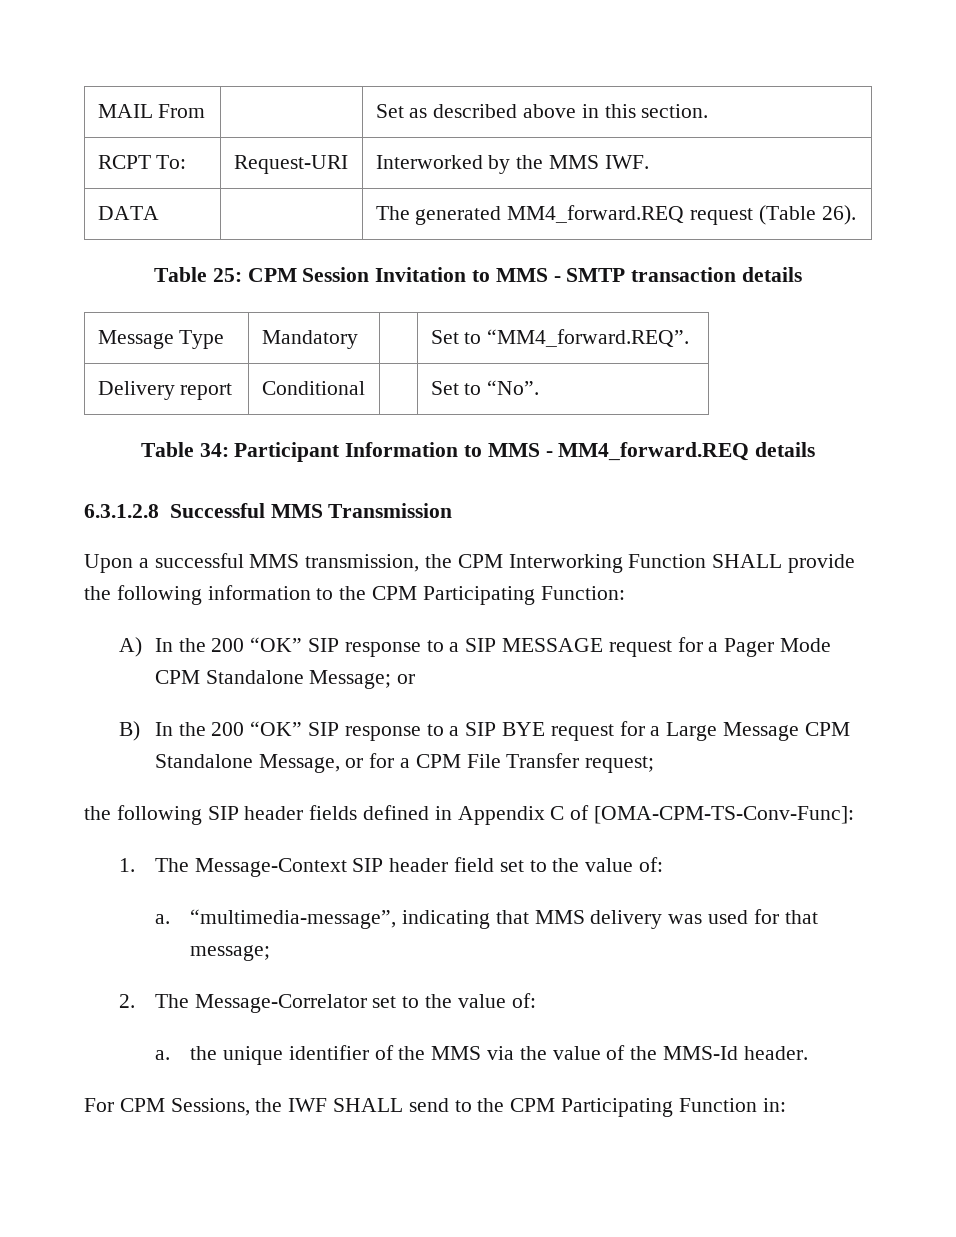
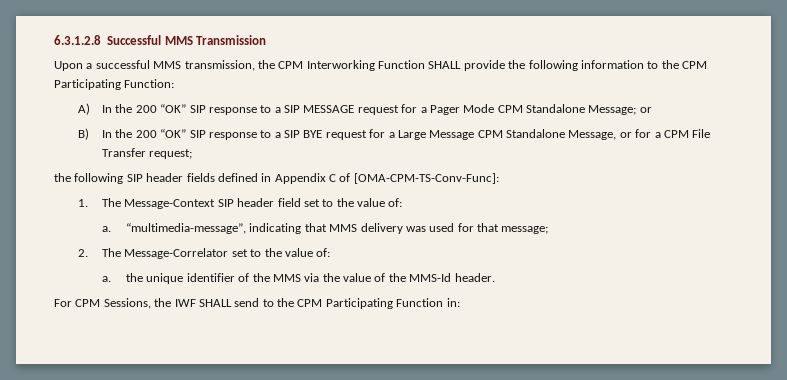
[97,104,206,118] [375,104,709,118] [97,155,187,169] [233,155,348,174] [375,155,649,174] [97,206,159,220] [375,205,856,225] [153,267,803,282] [97,330,225,349] [261,330,358,349] [430,329,690,347] [97,381,233,400] [261,381,365,395] [430,380,540,395] [140,442,816,462] MAIL From | | Set as described above in this section. // RCPT To: | Request-URI | Interworked by the MMS IWF. // DATA | | The generated MM4_forward.REQ request (Table 26). // Table 25: CPM Session Invitation to MMS - SMTP transaction details // Message Type | Mandatory | | Set to “MM4_forward.REQ”. // Delivery report | Conditional | | Set to “No”. // Table 34: Participant Information to MMS - MM4_forward.REQ details // -> (54, 40) none

